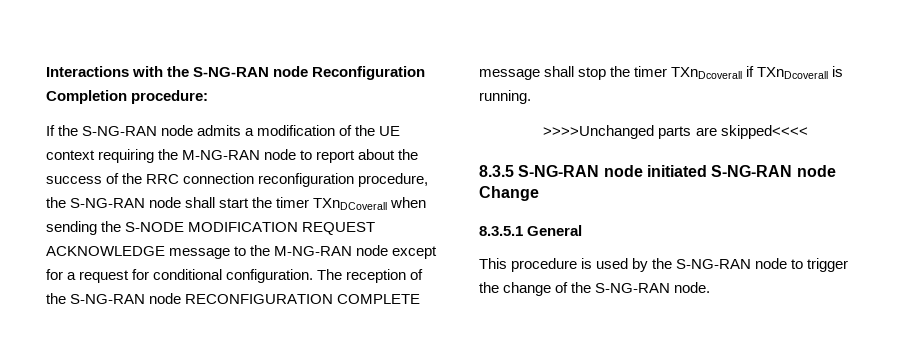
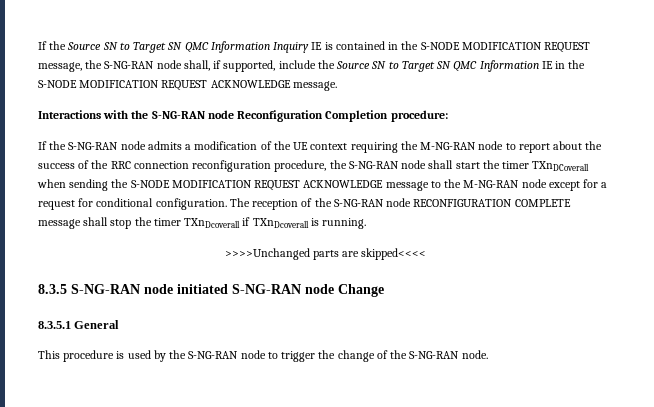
(46, 71) none -> [38,41,591,53] [38,60,586,72] [38,80,337,91] If the Source SN to Target SN QMC Information Inquiry IE is contained in the S-NODE MODIFICATION REQUEST message, the S-NG-RAN node shall, if supported, include the Source SN to Target SN QMC Information IE in the S-NODE MODIFICATION REQUEST ACKNOWLEDGE message. //

